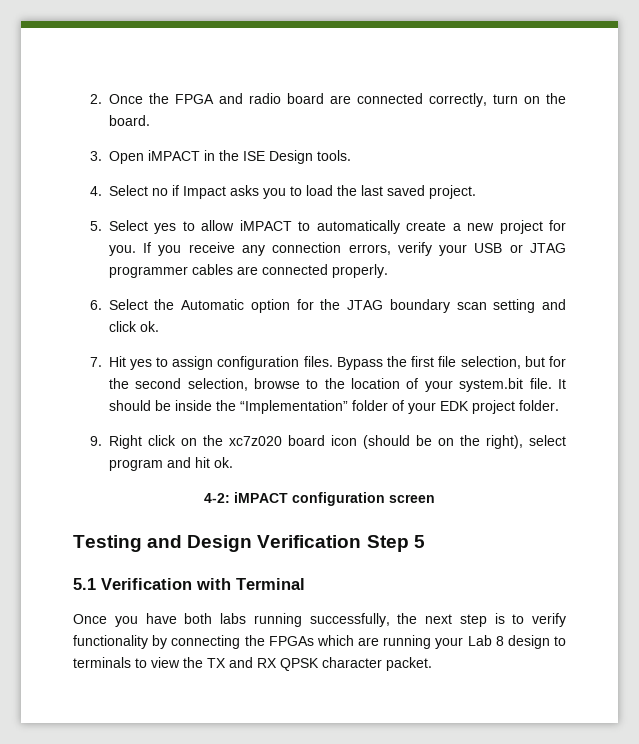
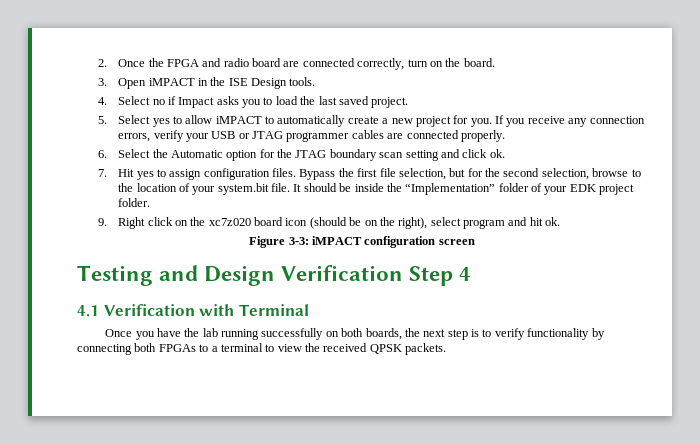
[204,493,230,503] 4-2: -> [249,236,309,248] Figure 3-3:
[413,535,425,548] [73,578,96,590] 5 // 5.1 -> [459,267,472,281] [77,305,99,317] 4 // 4.1
[184,613,390,627] both labs running successfully, -> [184,328,402,340] the lab running successfully on both boards,
[244,635,567,649] [73,657,432,671] the FPGAs which are running your Lab 8 design to terminals to view the TX and RX QPSK character packet. -> [134,343,447,355] both FPGAs to a terminal to view the received QPSK packets.

